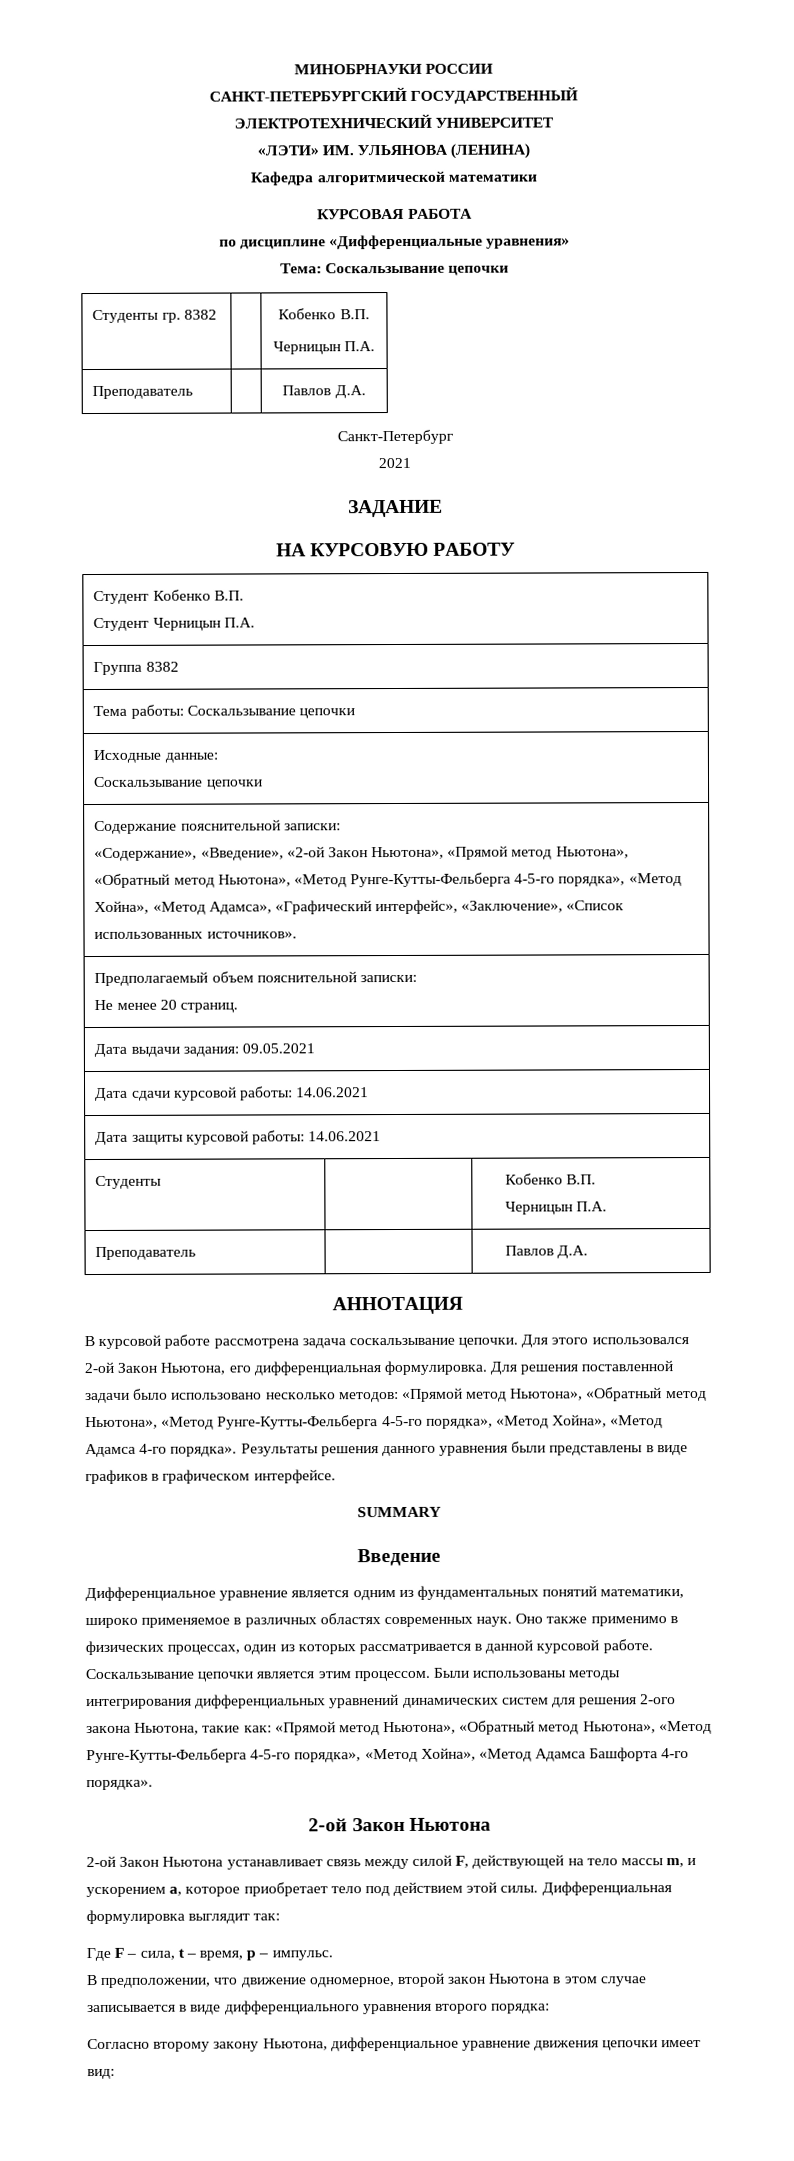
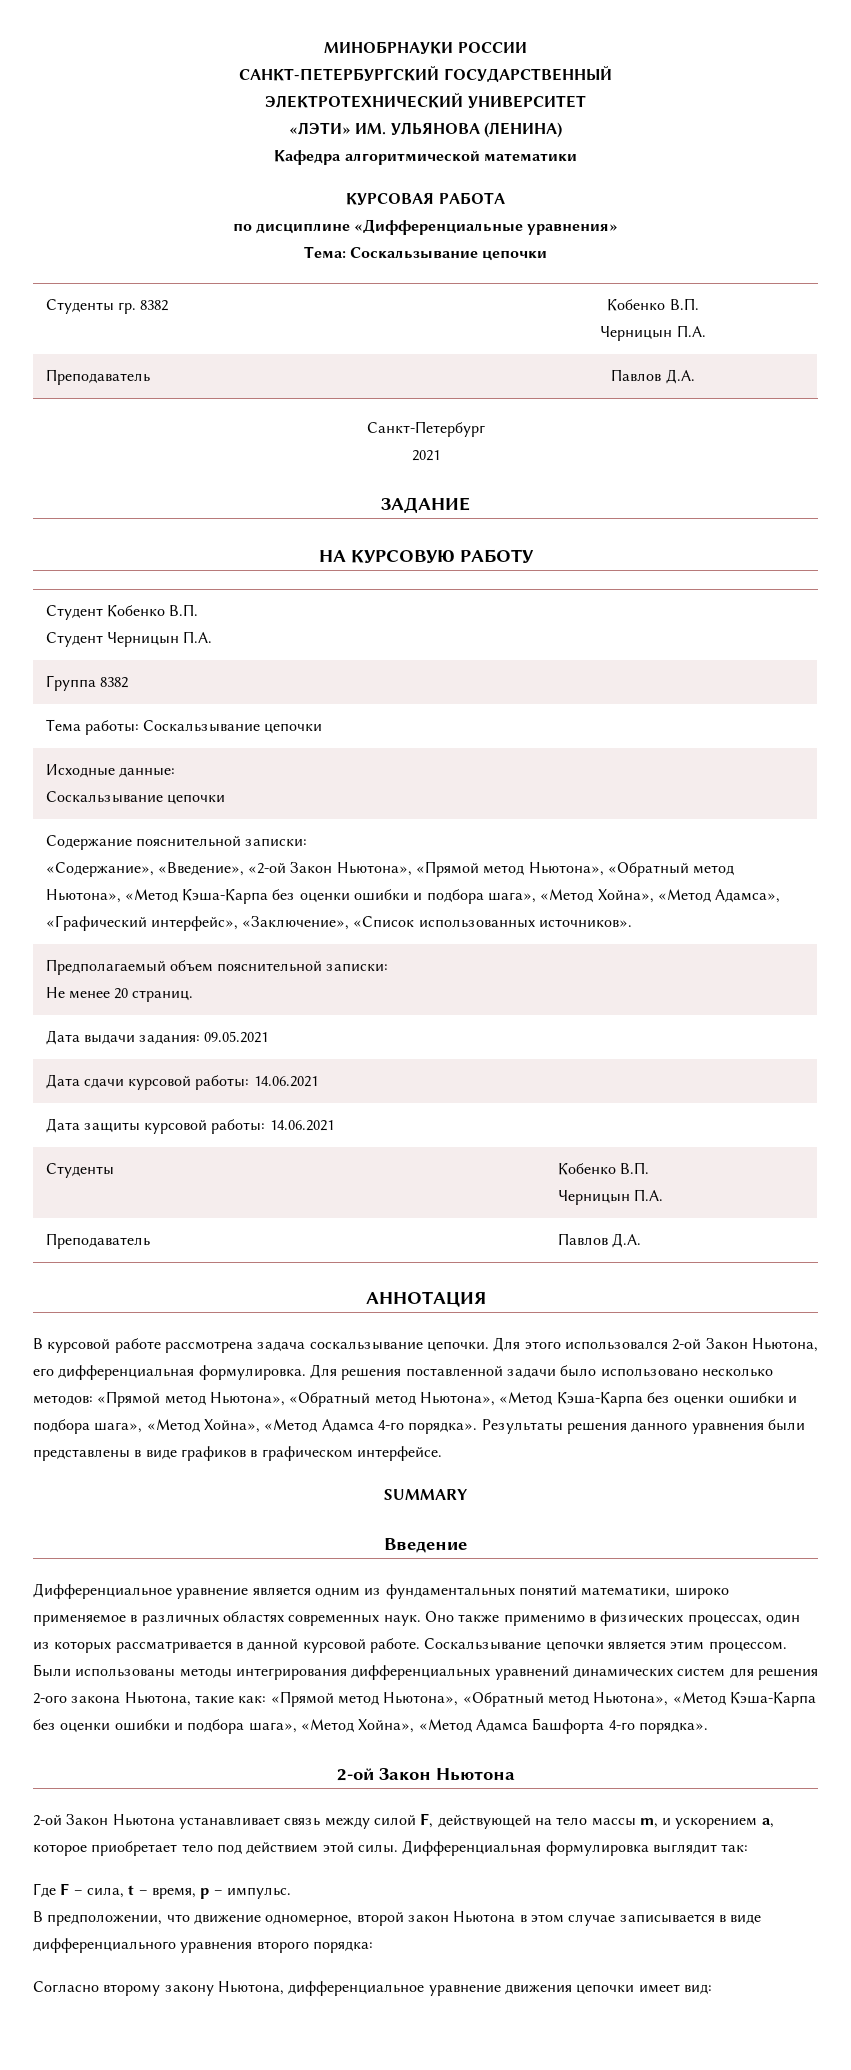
[350,872,626,888] Рунге-Кутты-Фельберга 4-5-го порядка», -> [182,889,537,904] Кэша-Карпа без оценки ошибки и подбора шага»,
[217,1415,493,1430] Рунге-Кутты-Фельберга 4-5-го порядка», -> [556,1392,797,1407] [33,1419,143,1434] Кэша-Карпа без оценки ошибки и подбора шага»,
[86,1748,362,1764] Рунге-Кутты-Фельберга 4-5-го порядка», -> [729,1692,816,1707] [33,1719,297,1734] Кэша-Карпа без оценки ошибки и подбора шага»,

